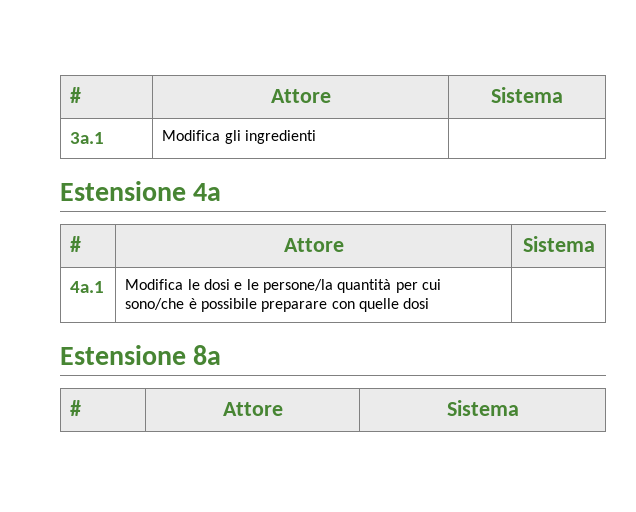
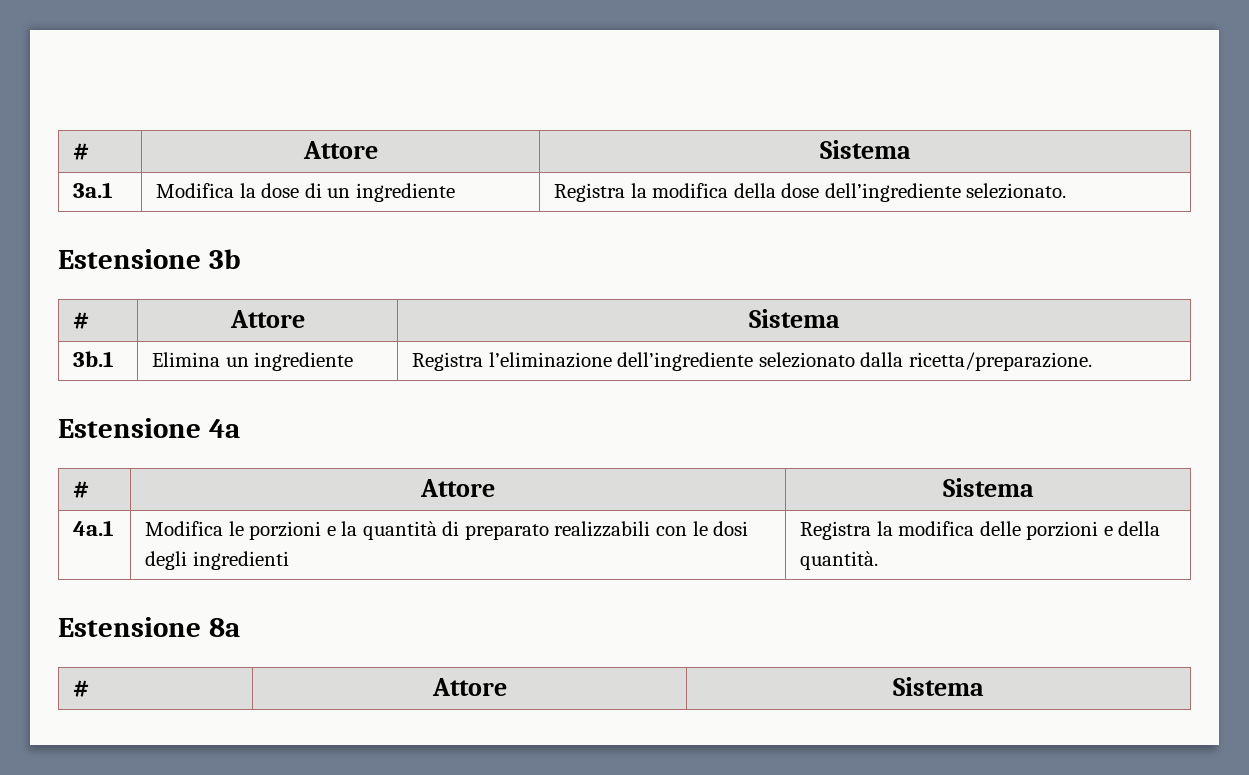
[224,130,317,144] gli ingredienti | -> [239,183,455,202] [554,183,1067,202] [58,249,240,269] [73,312,90,329] [229,310,305,328] [748,309,840,328] [73,351,115,367] [152,352,354,371] [412,352,1092,371] la dose di un ingrediente | Registra la modifica della dose dell’ingrediente selezionato. // Estensione 3b // # | Attore | Sistema // 3b.1 | Elimina un ingrediente | Registra l’eliminazione dell’ingrediente selezionato dalla ricetta/preparazione.
[204,279,441,293] [125,298,430,312] dosi e le persone/la quantità per cui sono/che è possibile preparare con quelle dosi | -> [249,521,749,540] [145,551,289,570] [800,521,1161,540] [800,551,879,570] porzioni e la quantità di preparato realizzabili con le dosi degli ingredienti | Registra la modifica delle porzioni e della quantità.

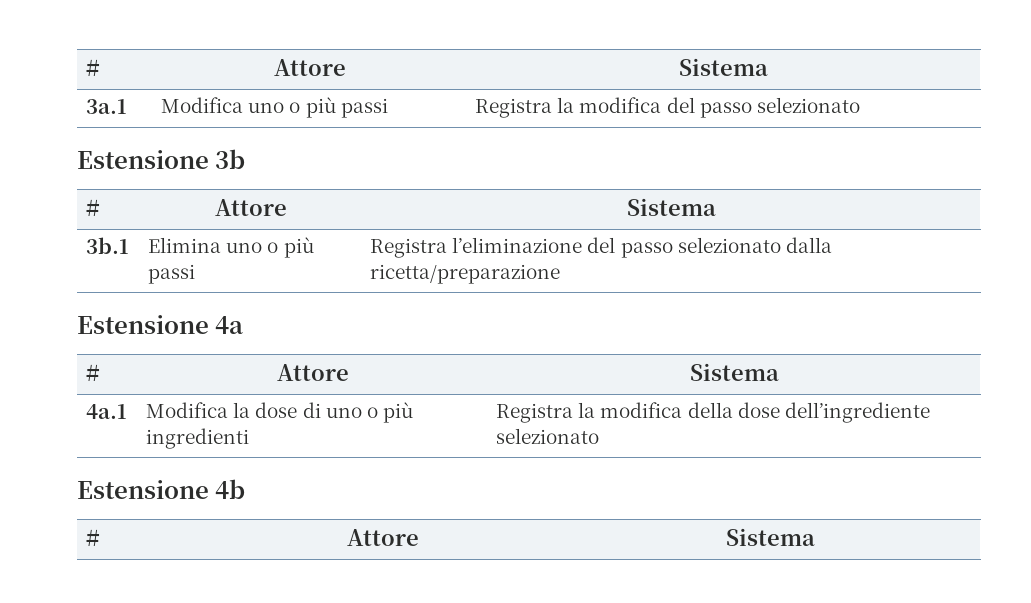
[239,183,455,202] [554,183,1067,202] la dose di un ingrediente | Registra la modifica della dose dell’ingrediente selezionato. -> [248,97,388,118] [475,97,860,118] uno o più passi | Registra la modifica del passo selezionato
[225,352,354,371] un ingrediente -> [226,237,314,258] [148,264,196,284] uno o più passi
[617,352,754,371] dell’ingrediente -> [587,237,673,258] del passo
[908,352,1092,371] ricetta/preparazione. -> [370,264,561,284] ricetta/preparazione
[228,521,749,540] [145,551,188,570] le porzioni e la quantità di preparato realizzabili con le dosi degli -> [233,402,413,423] la dose di uno o più
[979,521,1161,540] [800,551,879,570] [58,617,240,637] delle porzioni e della quantità. // Estensione 8a -> [687,402,930,423] [496,428,600,444] [77,479,246,499] della dose dell’ingrediente selezionato // Estensione 4b

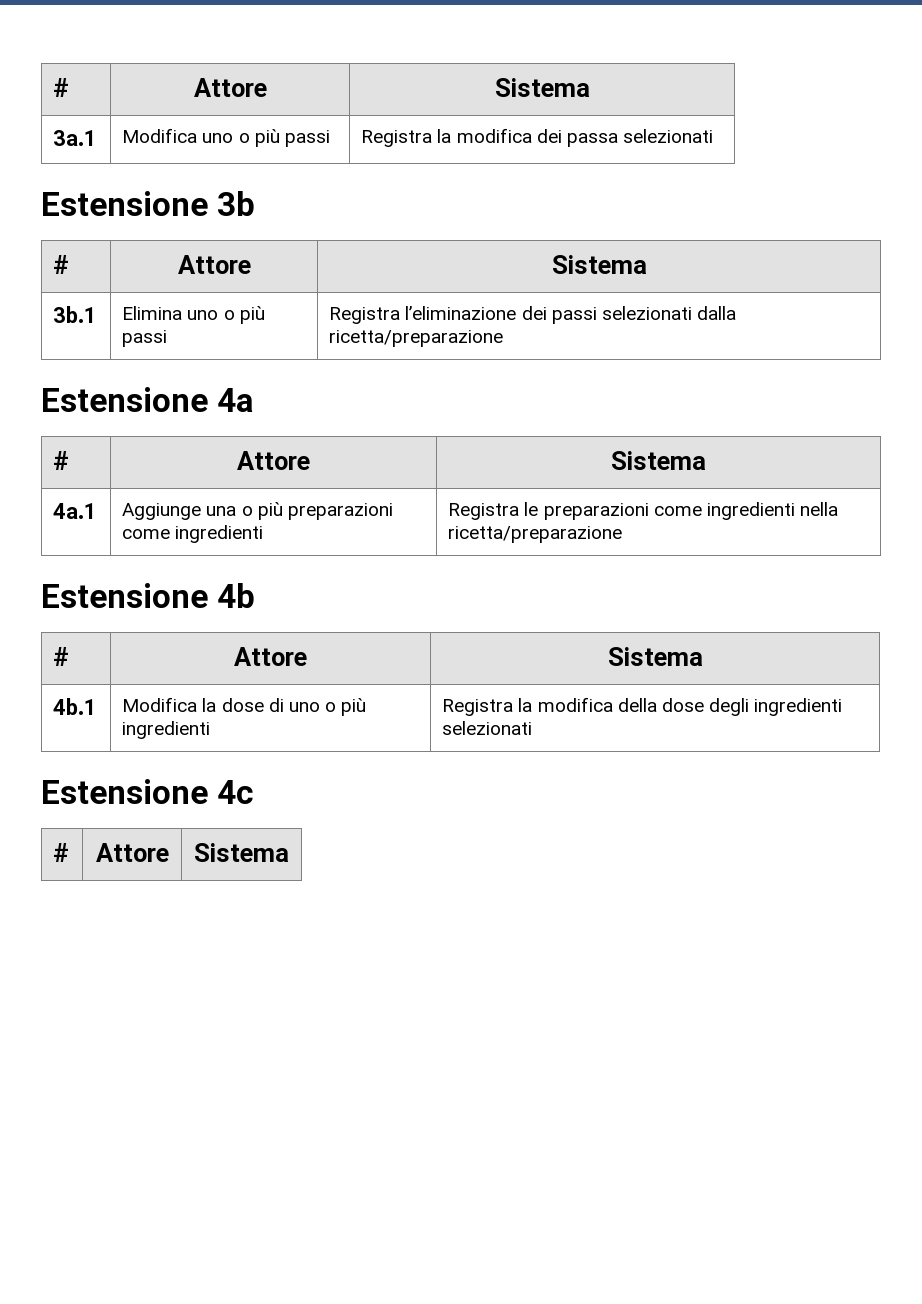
[666,97,860,118] del passo selezionato -> [536,129,713,147] dei passa selezionati
[587,237,781,258] del passo selezionato -> [521,306,692,324] dei passi selezionati
(128, 411) none -> [122,502,393,520] [122,525,264,543] [448,502,838,520] [448,526,623,543] [41,583,255,608] [53,647,70,666] [234,647,307,666] [607,647,703,666] [53,698,98,715] | Aggiunge una o più preparazioni come ingredienti | Registra le preparazioni come ingredienti nella ricetta/preparazione // Estensione 4b // # | Attore | Sistema // 4b.1
[784,402,930,423] [496,428,600,444] [77,479,246,499] dell’ingrediente selezionato // Estensione 4b -> [708,698,843,716] [442,721,533,735] [41,779,254,804] degli ingredienti selezionati // Estensione 4c

